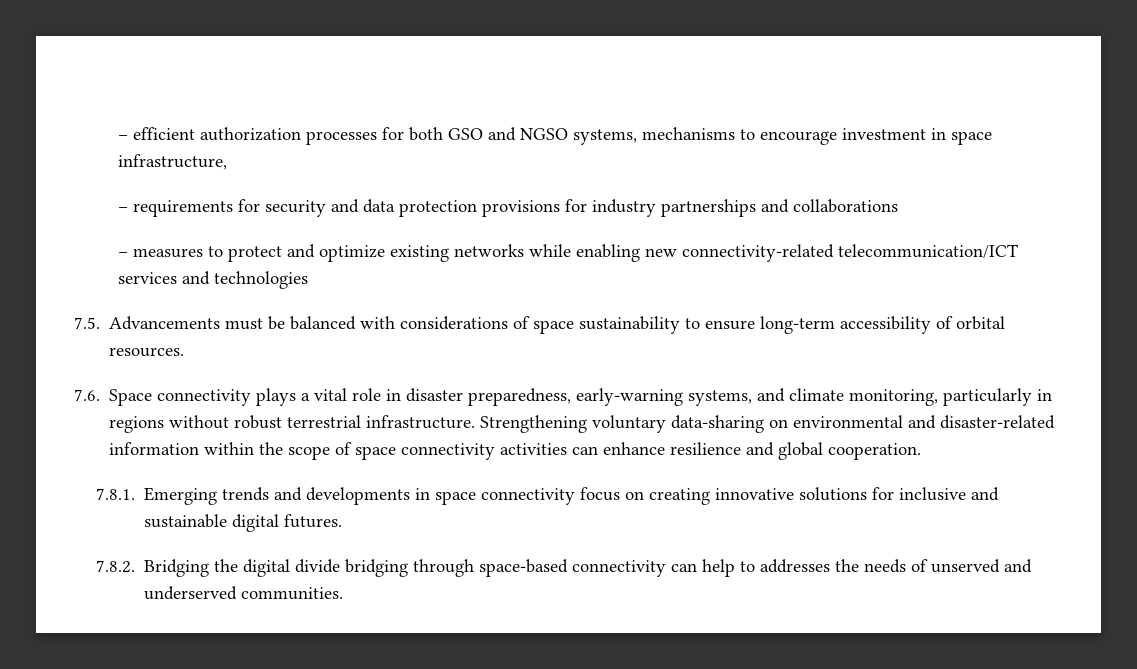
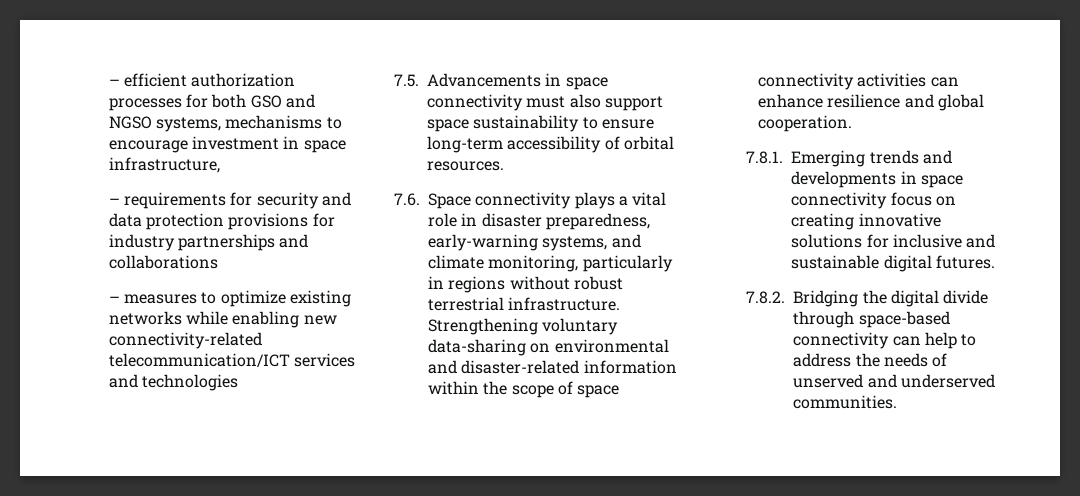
[228,244,316,262] protect and -> (217, 298) none
[225,316,531,330] must be balanced with considerations of -> [545,73,608,90] [427,94,663,111] in space connectivity must also support
[345,559,409,577] bridging -> (989, 297) none
[760,559,831,573] addresses -> [793,353,852,367] address

